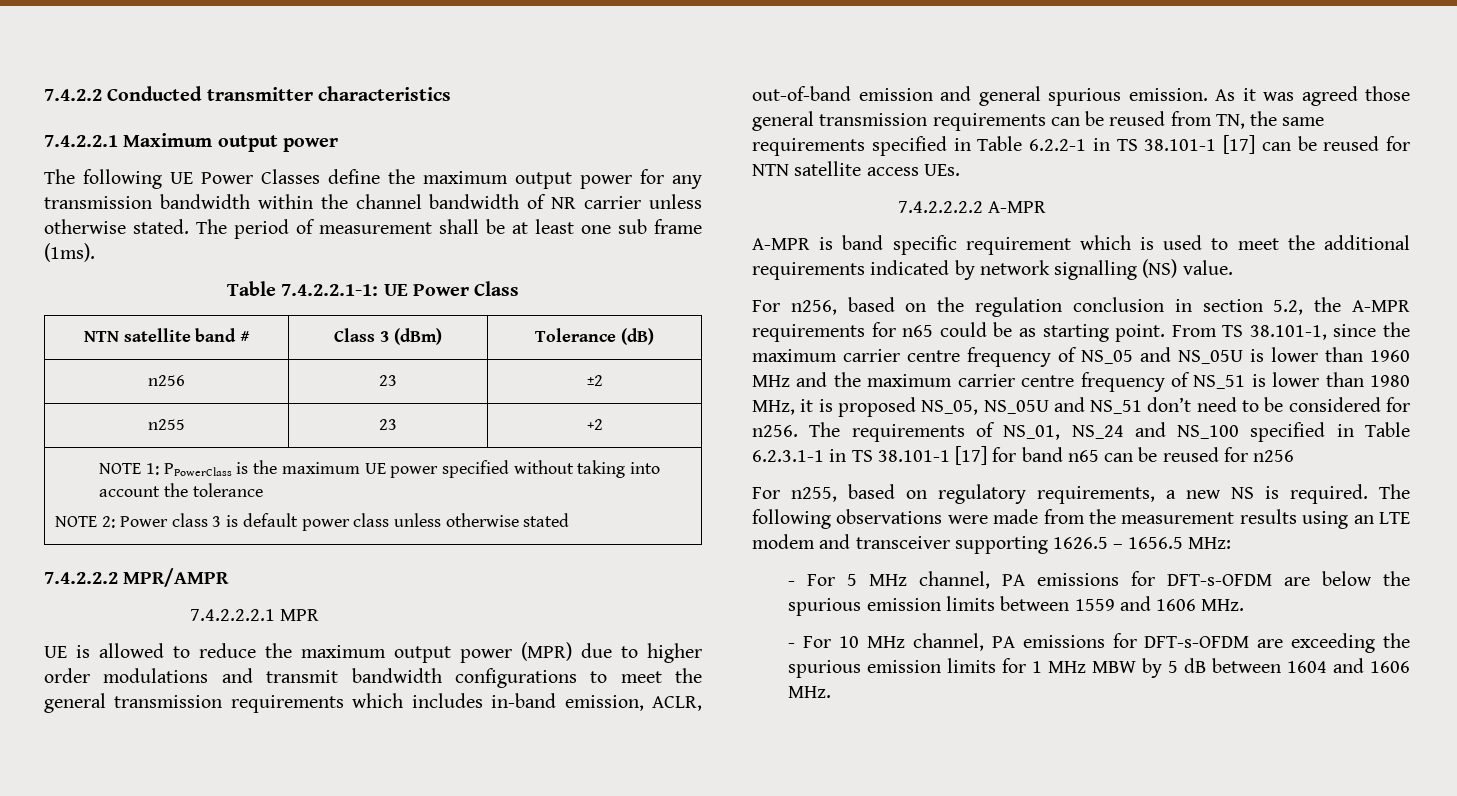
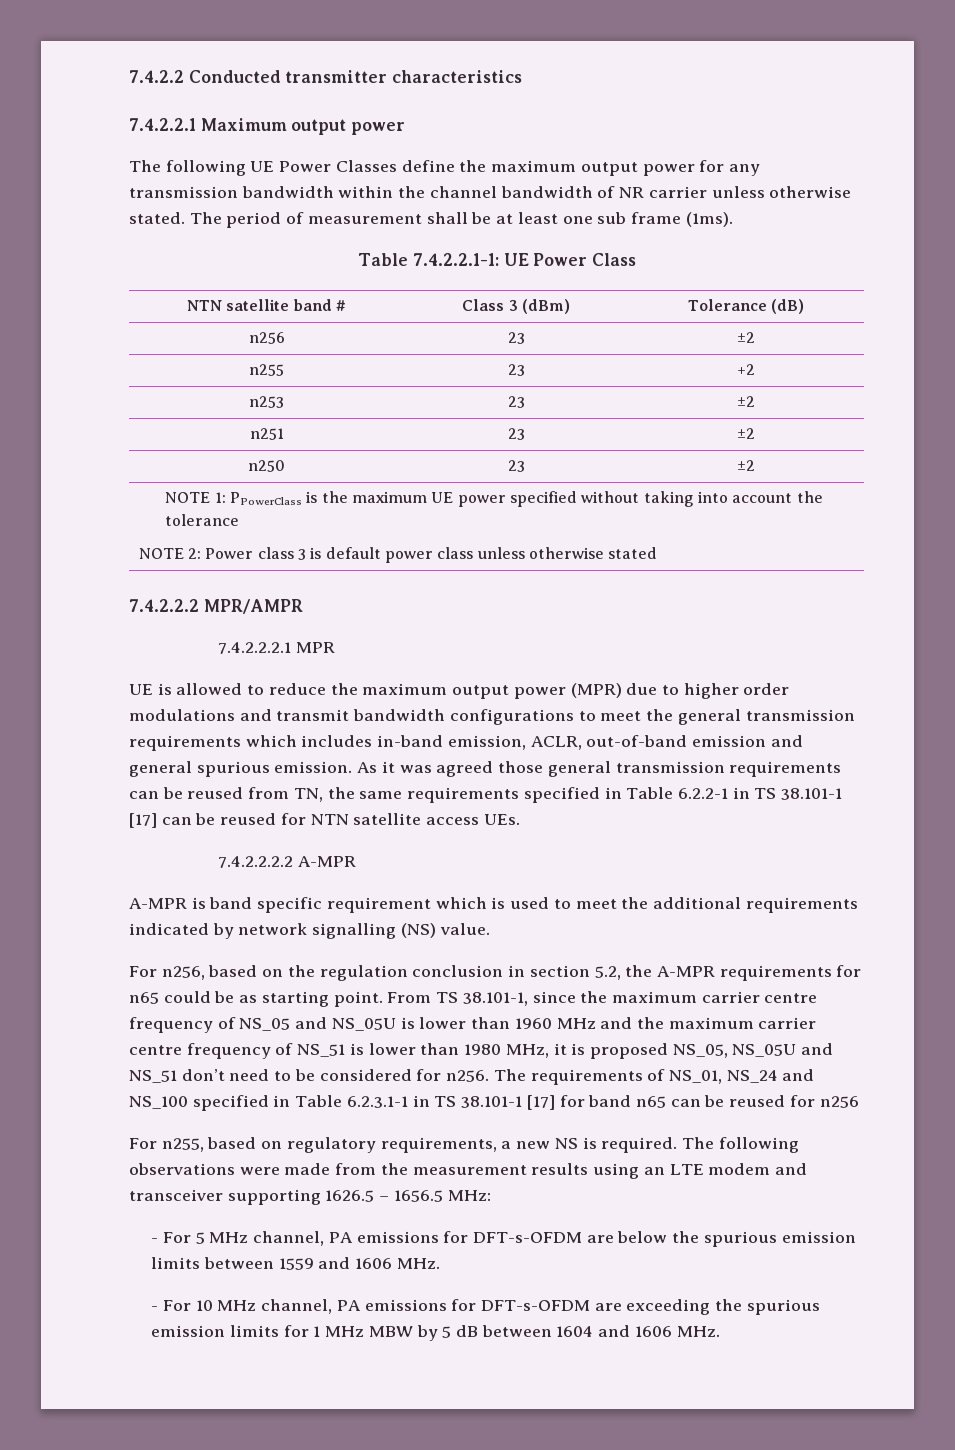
(603, 424) none -> [249,396,284,408] [507,396,525,408] [737,396,755,407] [249,428,284,440] [507,428,525,440] [737,428,755,439] [248,460,285,472] [507,460,525,472] [737,460,755,471] // n253 | 23 | ±2 // n251 | 23 | ±2 // n250 | 23 | ±2

